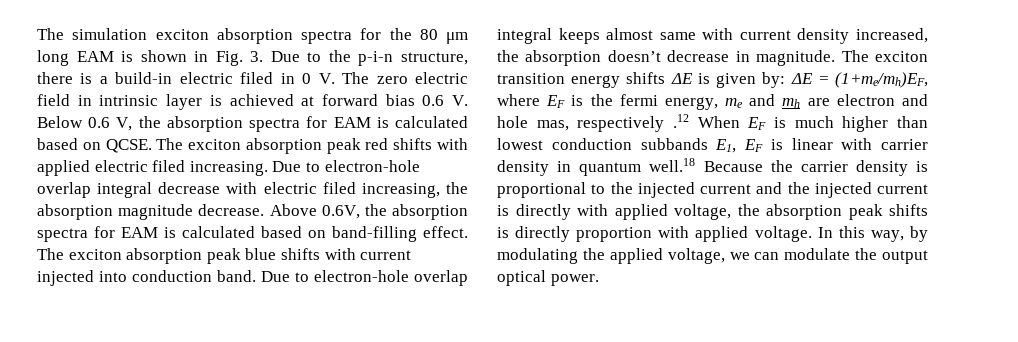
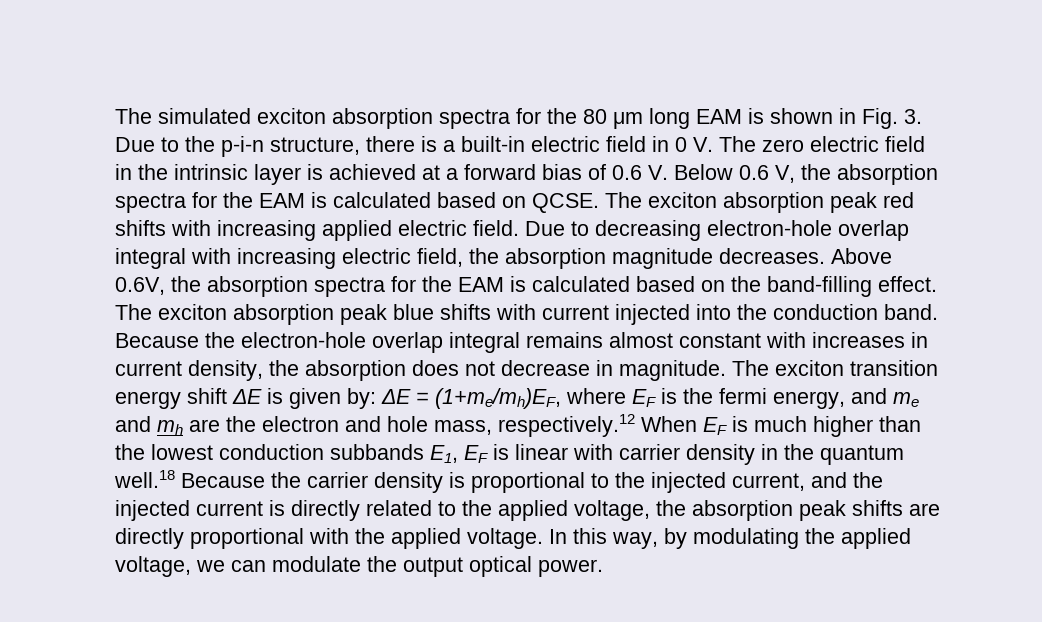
[37,28,148,40] The simulation -> [115,108,251,124] The simulated
[115,72,274,84] build-in electric filed -> [461,136,646,152] built-in electric field
(92, 100) none -> [138,164,168,180] the
(315, 101) none -> [446,168,458,180] a
(415, 100) none -> [588,164,606,180] of
(328, 122) none -> [223,192,253,208] the
(468, 144) none -> [217,220,316,241] increasing
[152,160,420,176] [37,182,440,198] filed increasing. Due to electron-hole overlap integral decrease with electric filed increasing, -> [473,220,909,241] [115,248,463,269] field. Due to decreasing electron-hole overlap integral with increasing electric field,
[198,204,265,216] decrease. -> [719,248,825,264] decreases.
[121,226,326,238] EAM is calculated based on -> [422,276,761,292] the EAM is calculated based on the
(127, 276) none -> [737,304,767,320] the
[261,270,468,286] [497,28,928,44] [497,50,661,66] Due to electron-hole overlap integral keeps almost same with current density increased, the absorption doesn’t -> [115,332,928,353] [115,360,495,381] Because the electron-hole overlap integral remains almost constant with increases in current density, the absorption does not
[626,72,666,84] shifts -> [187,388,227,404] shift
(718, 103) none -> [851,388,887,404] and
(830, 102) none -> [226,416,256,432] the
[536,114,689,132] mas, respectively .12 -> [434,414,635,437] mass, respectively.12
(928, 122) none -> [115,444,145,460] the
(572, 166) none -> [784,444,814,460] the
[700,184,751,194] current -> [732,473,805,491] current,
[577,204,608,216] with -> [366,500,492,516] related to the
[497,226,690,242] is directly proportion with -> [909,503,940,516] [115,528,385,549] are directly proportional with the

